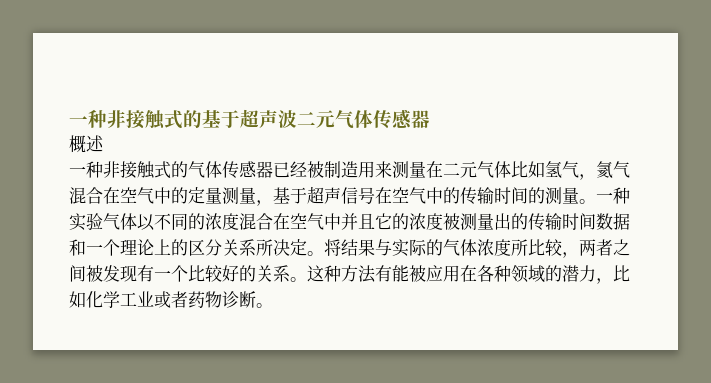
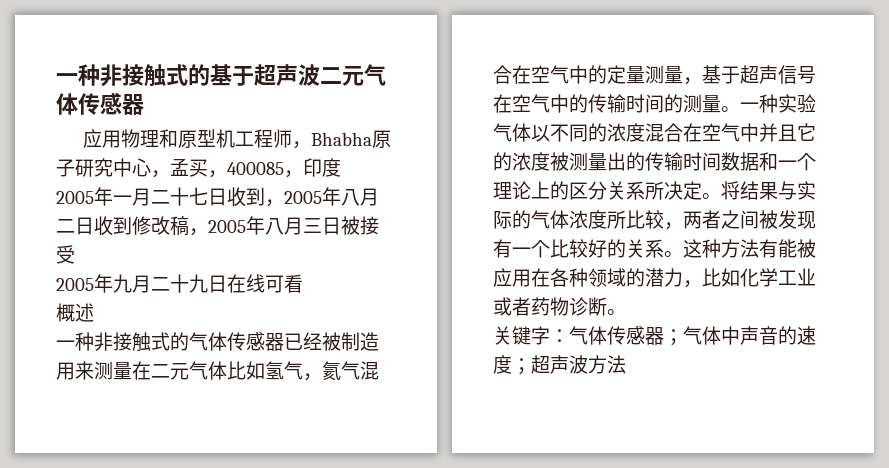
(430, 119) none -> [82,129,391,149] [56,158,341,178] [56,187,379,207] [56,216,379,236] [56,245,75,264] [56,274,303,293] // 应用物理和原型机工程师，Bhabha原子研究中心，孟买，400085，印度 // 2005年一月二十七日收到，2005年八月二日收到修改稿，2005年八月三日被接受 // 2005年九月二十九日在线可看
(273, 305) none -> [493,326,816,346] [493,355,626,375] // 关键字：气体传感器；气体中声音的速度；超声波方法

